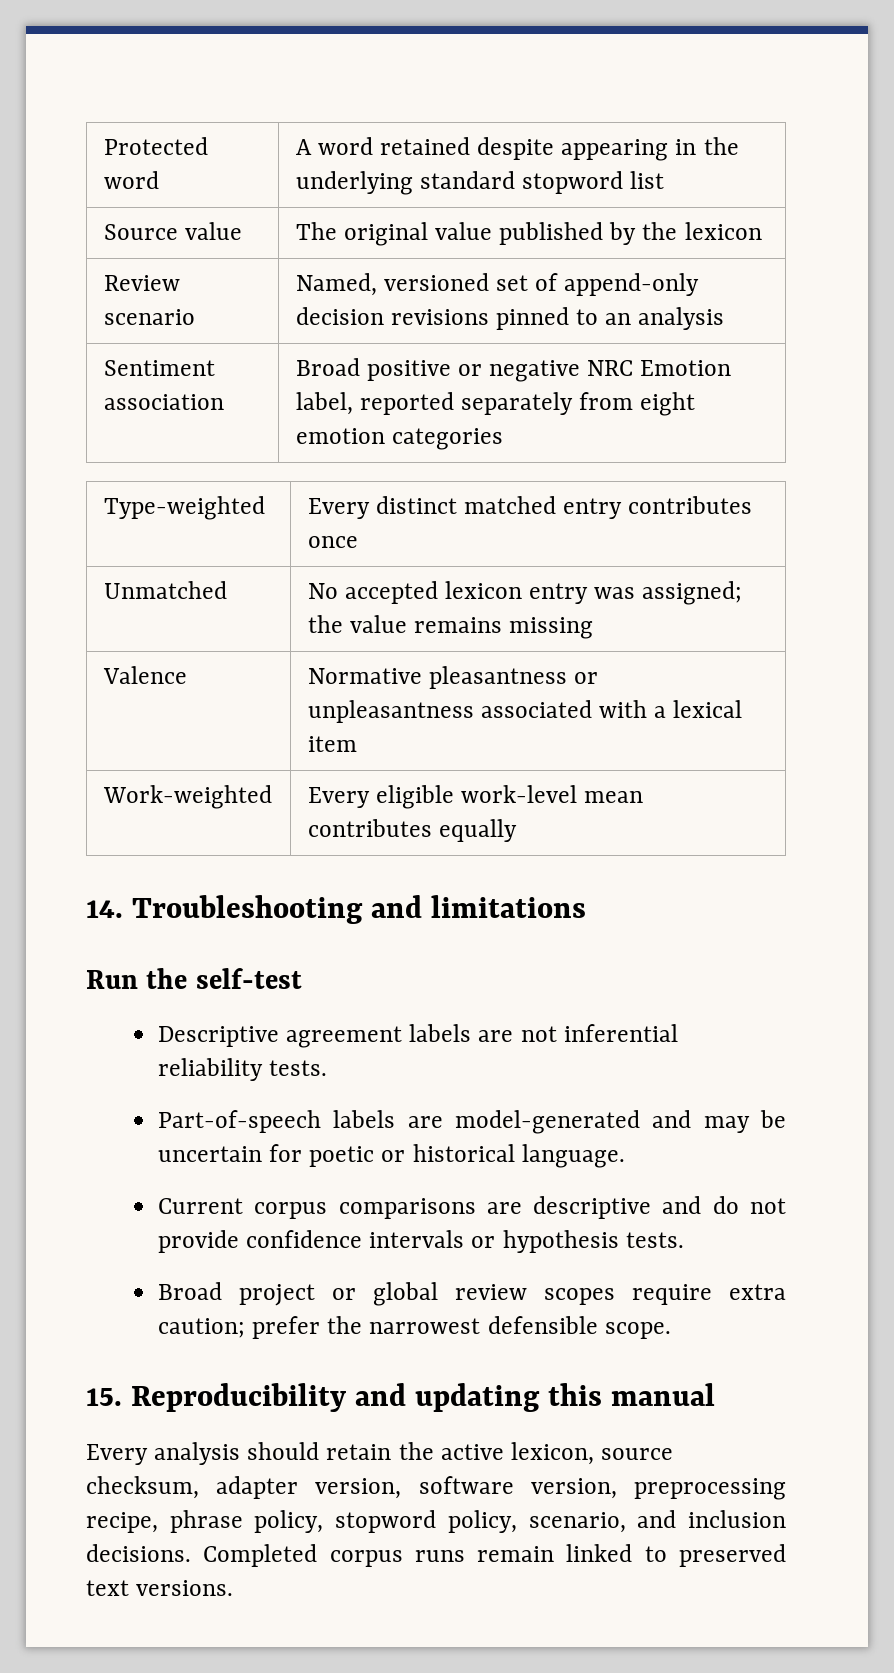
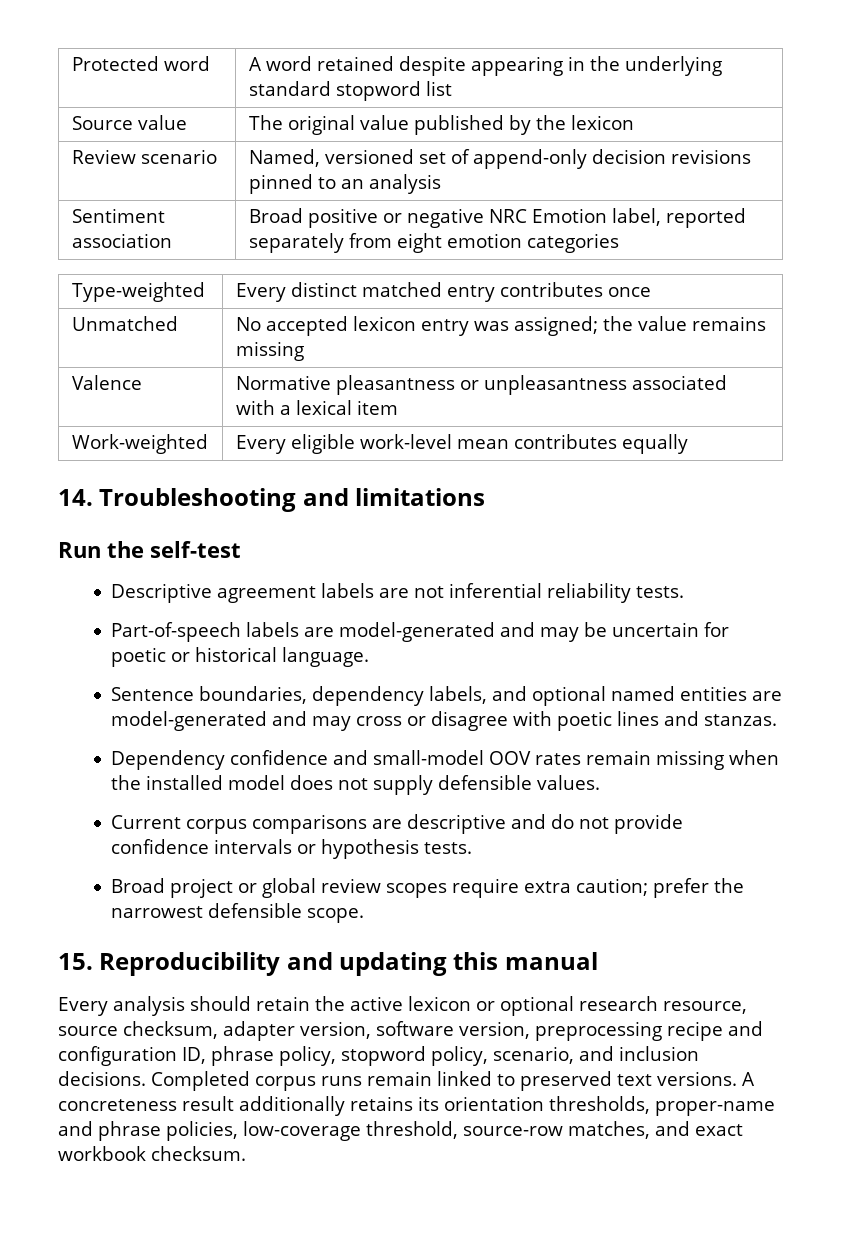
(625, 1156) none -> [110,686,782,706] [110,711,777,731] [110,750,779,770] [110,775,600,795] // Sentence boundaries, dependency labels, and optional named entities are model-generated and may cross or disagree with poetic lines and stanzas. // Dependency confidence and small-model OOV rates remain missing when the installed model does not supply defensible values.
[510,1442,594,1465] lexicon, -> [408,996,747,1016] lexicon or optional research resource,
[86,1512,158,1533] recipe, -> [667,1021,763,1041] [58,1046,206,1066] recipe and configuration ID,
(234, 1588) none -> [742,1072,755,1086] [58,1096,775,1116] [58,1121,743,1141] [58,1146,246,1161] A concreteness result additionally retains its orientation thresholds, proper-name and phrase policies, low-coverage threshold, source-row matches, and exact workbook checksum.

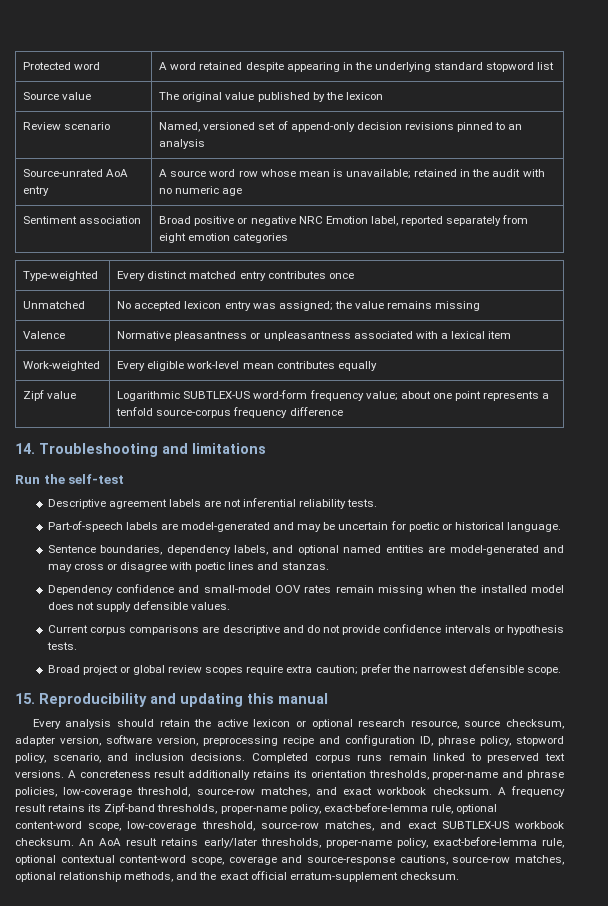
(441, 184) none -> [23,169,129,177] [23,186,50,196] [159,169,545,179] [159,186,243,196] // Source-unrated AoA entry | A source word row whose mean is unavailable; retained in the audit with no numeric age
(688, 444) none -> [23,390,77,401] [117,390,550,401] [116,407,343,418] // Zipf value | Logarithmic SUBTLEX-US word-form frequency value; about one point represents a tenfold source-corpus frequency difference
(246, 1153) none -> [497,786,565,797] [15,803,497,814] [15,821,564,831] [15,837,564,848] [15,855,564,865] [15,871,459,882] A frequency result retains its Zipf-band thresholds, proper-name policy, exact-before-lemma rule, optional content-word scope, low-coverage threshold, source-row matches, and exact SUBTLEX-US workbook checksum. An AoA result retains early/later thresholds, proper-name policy, exact-before-lemma rule, optional contextual content-word scope, coverage and source-response cautions, source-row matches, optional relationship methods, and the exact official erratum-supplement checksum.

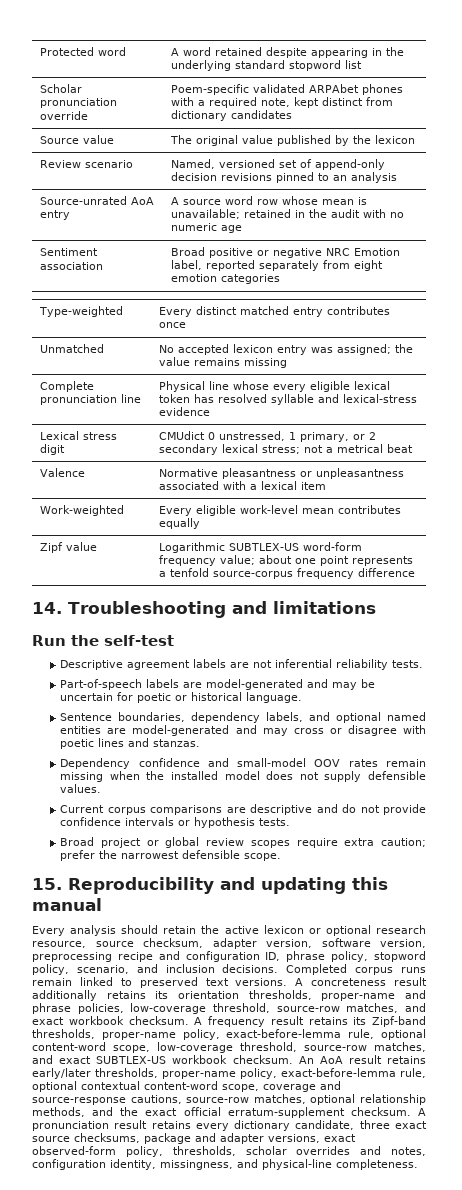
(555, 66) none -> [40,84,83,93] [40,98,118,108] [40,111,89,120] [171,84,404,95] [171,97,394,108] [171,110,293,121] // Scholar pronunciation override | Poem-specific validated ARPAbet phones with a required note, kept distinct from dictionary candidates
(481, 306) none -> [40,381,95,392] [40,394,142,405] [159,381,391,392] [159,394,418,405] [159,407,211,416] [40,431,118,440] [40,444,66,455] [159,431,377,442] [159,444,414,455] // Complete pronunciation line | Physical line whose every eligible lexical token has resolved syllable and lexical-stress evidence // Lexical stress digit | CMUdict 0 unstressed, 1 primary, or 2 secondary lexical stress; not a metrical beat
(459, 876) none -> [418,1108,426,1116] [32,1120,427,1131] [32,1133,356,1144] [32,1146,426,1157] [32,1159,418,1170] A pronunciation result retains every dictionary candidate, three exact source checksums, package and adapter versions, exact observed-form policy, thresholds, scholar overrides and notes, configuration identity, missingness, and physical-line completeness.

